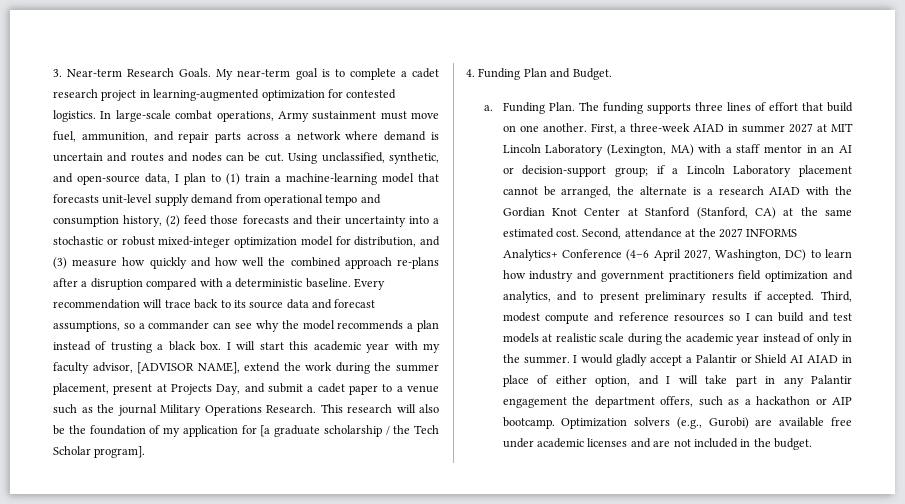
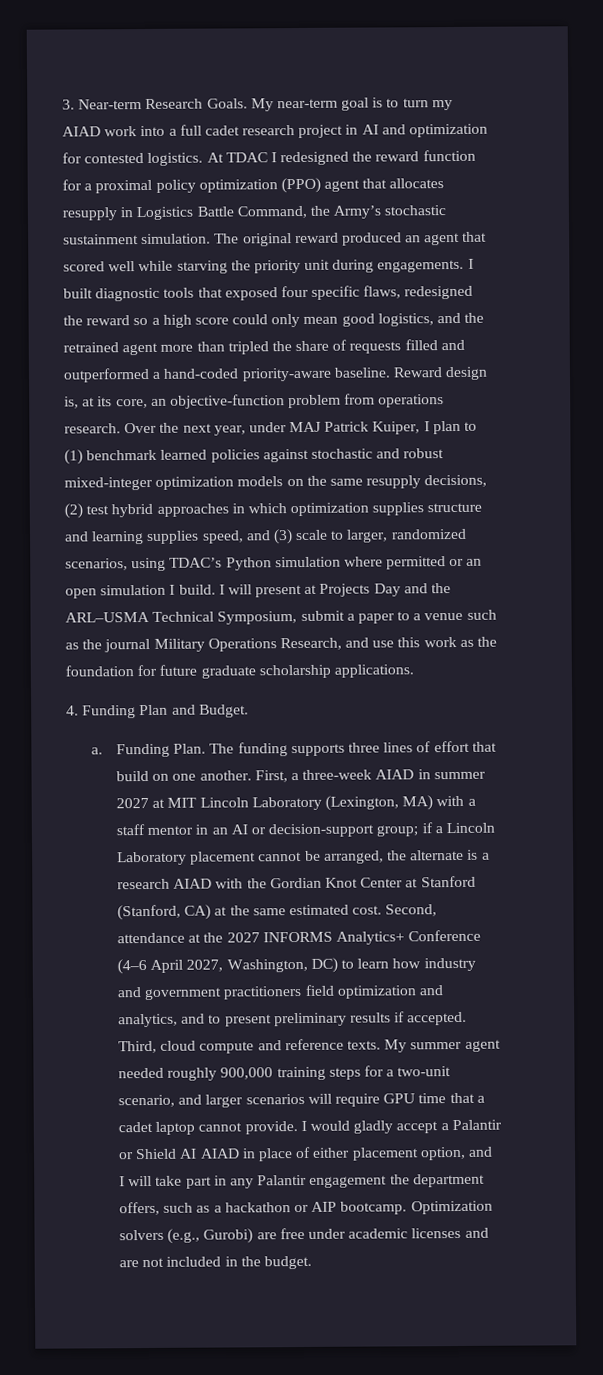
[349,68,407,80] complete a -> [402,98,453,111] [62,124,202,137] turn my AIAD work into a full
[153,89,260,101] learning-augmented -> [361,124,406,135] AI and
[100,110,439,122] [53,131,440,143] [53,152,439,164] [53,173,439,185] [53,194,381,206] [53,215,440,227] [53,236,440,248] [53,257,439,269] [53,278,385,290] [53,299,376,309] [53,320,439,332] [53,341,440,353] [53,362,439,374] [53,383,265,395] In large-scale combat operations, Army sustainment must move fuel, ammunition, and repair parts across a network where demand is uncertain and routes and nodes can be cut. Using unclassified, synthetic, and open-source data, I plan to (1) train a machine-learning model that forecasts unit-level supply demand from operational tempo and consumption history, (2) feed those forecasts and their uncertainty into a stochastic or robust mixed-integer optimization model for distribution, and (3) measure how quickly and how well the combined approach re-plans after a disruption compared with a deterministic baseline. Every recommendation will trace back to its source data and forecast assumptions, so a commander can see why the model recommends a plan instead of trusting a black box. I will start this academic year with my faculty advisor, [ADVISOR NAME], extend the work during the summer placement, present at Projects Day, and -> [206,149,476,166] [62,177,445,194] [62,205,447,221] [63,231,488,247] [63,258,474,274] [63,285,474,302] [63,312,485,328] [63,339,465,356] [63,366,489,383] [64,393,445,409] [64,420,478,436] [64,448,445,465] [64,474,488,491] [64,502,483,519] [64,528,467,545] [65,556,483,572] [65,583,452,599] [65,611,298,625] At TDAC I redesigned the reward function for a proximal policy optimization (PPO) agent that allocates resupply in Logistics Battle Command, the Army’s stochastic sustainment simulation. The original reward produced an agent that scored well while starving the priority unit during engagements. I built diagnostic tools that exposed four specific flaws, redesigned the reward so a high score could only mean good logistics, and the retrained agent more than tripled the share of requests filled and outperformed a hand-coded priority-aware baseline. Reward design is, at its core, an objective-function problem from operations research. Over the next year, under MAJ Patrick Kuiper, I plan to (1) benchmark learned policies against stochastic and robust mixed-integer optimization models on the same resupply decisions, (2) test hybrid approaches in which optimization supplies structure and learning supplies speed, and (3) scale to larger, randomized scenarios, using TDAC’s Python simulation where permitted or an open simulation I build. I will present at Projects Day and the ARL–USMA Technical Symposium,
[317,383,345,393] cadet -> (355, 617) none
[266,404,439,413] [53,425,439,437] [53,446,146,458] Research. This research will also be the foundation of my application for [a graduate scholarship / the Tech Scholar program]. -> [279,636,498,651] [65,664,414,679] Research, and use this work as the foundation for future graduate scholarship applications.
[502,312,540,322] modest -> [160,1040,197,1051] cloud
[674,312,852,322] [502,333,852,345] [502,354,570,364] resources so I can build and test models at realistic scale during the academic year instead of only in the summer. -> [347,1039,501,1053] [118,1065,452,1081] [118,1092,485,1108] [118,1121,298,1135] texts. My summer agent needed roughly 900,000 training steps for a two-unit scenario, and larger scenarios will require GPU time that a cadet laptop cannot provide.
(587, 379) none -> [351,1147,419,1161] placement
[779,417,825,427] available -> (277, 1236) none

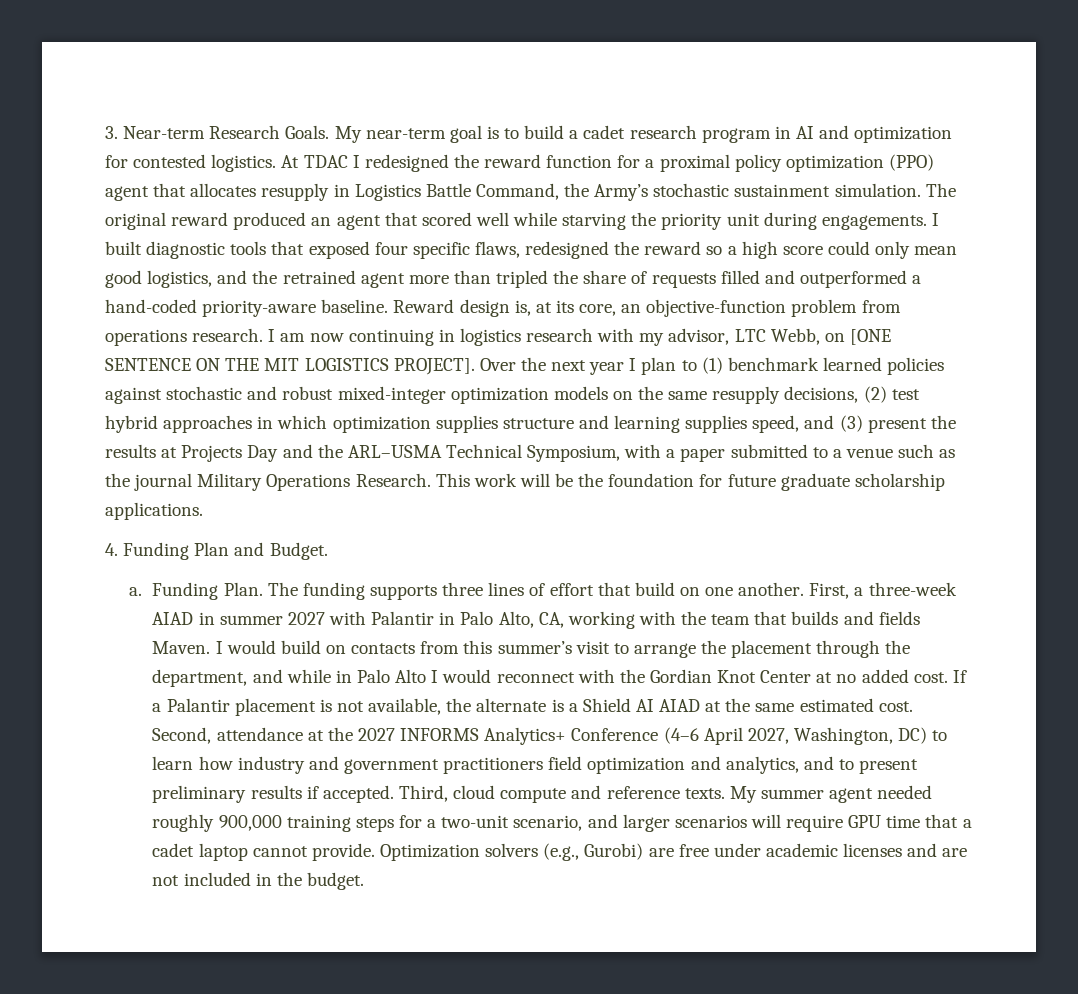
[402,98,453,111] [62,124,202,137] turn my AIAD work into a full -> [524,125,579,139] build a
[298,124,344,139] project -> [701,128,771,143] program
[124,421,421,436] Over the next year, under MAJ Patrick Kuiper, -> [268,328,891,346] [105,357,625,375] I am now continuing in logistics research with my advisor, LTC Webb, on [ONE SENTENCE ON THE MIT LOGISTICS PROJECT]. Over the next year
[295,528,467,543] [65,556,483,572] [65,584,303,599] scale to larger, randomized scenarios, using TDAC’s Python simulation where permitted or an open simulation I build. I will present -> [867,415,956,433] [105,444,156,458] present the results
[300,610,345,622] submit -> [624,444,662,458] with
(395, 618) none -> [730,444,808,458] submitted
[279,636,474,651] Research, and use this work as -> [355,473,574,487] Research. This work will be
[152,795,476,811] [116,822,495,838] [117,849,490,866] [117,878,213,890] at MIT Lincoln Laboratory (Lexington, MA) with a staff mentor in an AI or decision-support group; if a Lincoln Laboratory placement cannot be arranged, the alternate is a research AIAD -> [329,611,920,629] [152,640,911,658] [152,669,575,687] with Palantir in Palo Alto, CA, working with the team that builds and fields Maven. I would build on contacts from this summer’s visit to arrange the placement through the department, and while in Palo Alto I would reconnect
[420,875,476,888] [117,904,212,921] Stanford (Stanford, CA) -> [836,669,967,683] [152,698,701,716] no added cost. If a Palantir placement is not available, the alternate is a Shield AI AIAD
[300,1119,502,1134] [118,1146,493,1162] [119,1173,485,1189] [119,1201,408,1216] I would gladly accept a Palantir or Shield AI AIAD in place of either placement option, and I will take part in any Palantir engagement the department offers, such as a hackathon or AIP bootcamp. -> (375, 852) none

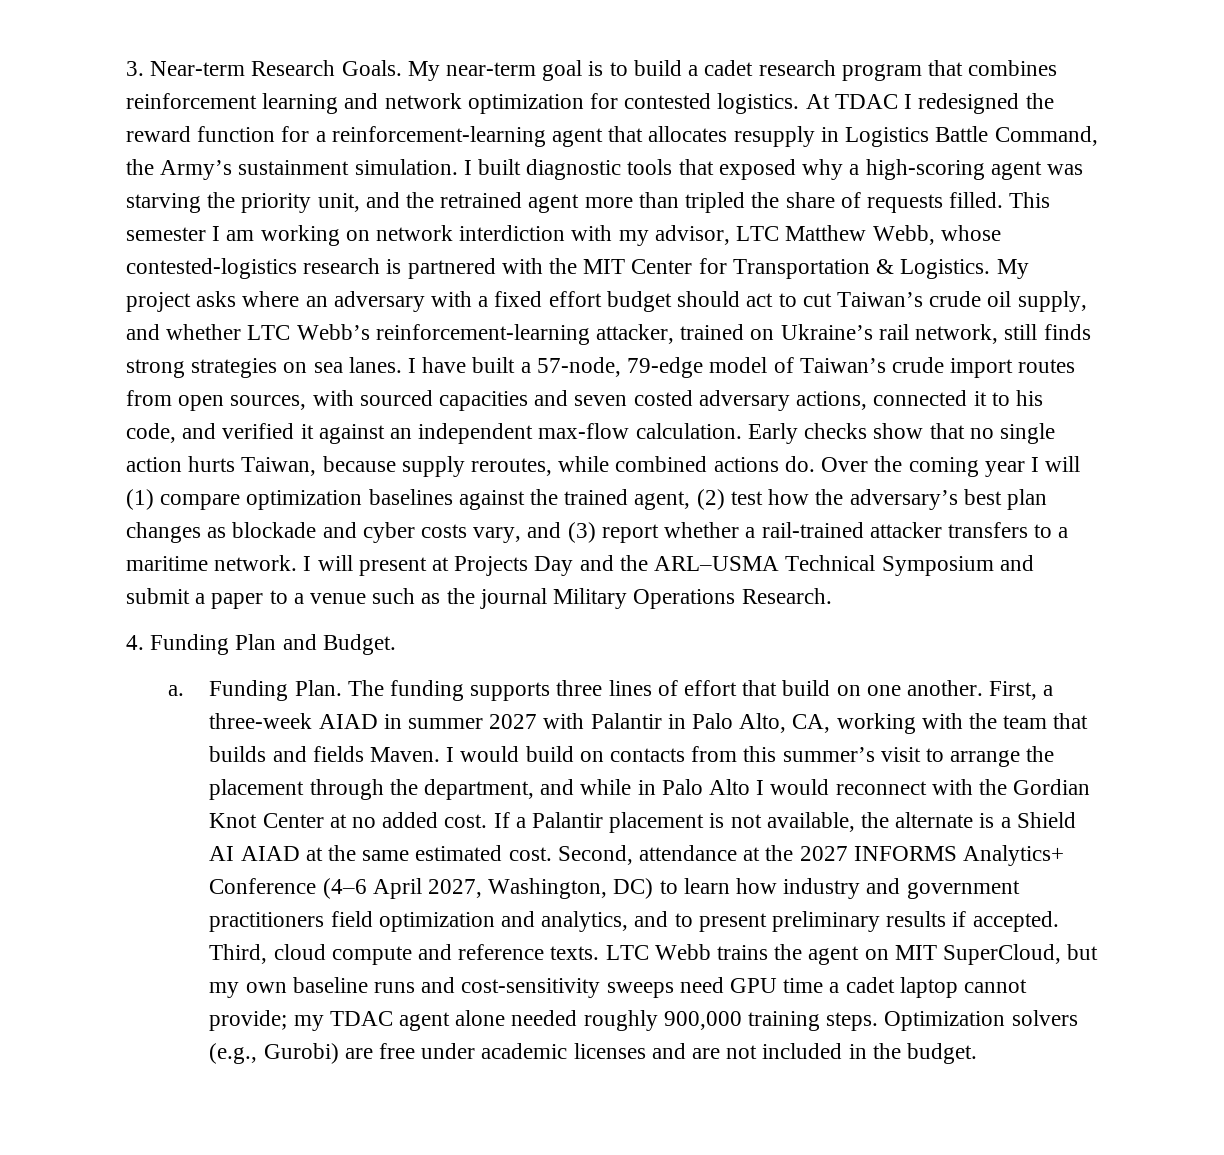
[774,125,850,139] in AI and -> [927,60,1058,76] [126,93,462,114] that combines reinforcement learning and network
[659,154,934,172] proximal policy optimization (PPO) -> [331,126,546,147] reinforcement-learning
[653,183,730,197] stochastic -> (233, 170) none
[925,183,956,197] [105,212,927,230] The original reward produced an agent that scored well while starving the priority unit during engagements. -> (458, 167) none
[374,241,958,259] [105,270,213,288] four specific flaws, redesigned the reward so a high score could only mean good logistics, -> [802,159,1083,180] [126,192,360,213] why a high-scoring agent was starving the priority unit,
[720,270,922,288] [105,299,901,317] [105,328,891,346] [105,358,475,375] filled and outperformed a hand-coded priority-aware baseline. Reward design is, at its core, an objective-function problem from operations research. I am now continuing in logistics research with my advisor, LTC Webb, on [ONE SENTENCE ON THE MIT LOGISTICS PROJECT]. -> [949,192,1051,208] [126,225,1001,246] [126,258,1029,279] [126,291,1087,312] [126,324,1091,345] [126,357,1076,378] [126,390,1043,411] [126,423,1055,444] [126,456,815,477] filled. This semester I am working on network interdiction with my advisor, LTC Matthew Webb, whose contested-logistics research is partnered with the MIT Center for Transportation & Logistics. My project asks where an adversary with a fixed effort budget should act to cut Taiwan’s crude oil supply, and whether LTC Webb’s reinforcement-learning attacker, trained on Ukraine’s rail network, still finds strong strategies on sea lanes. I have built a 57-node, 79-edge model of Taiwan’s crude import routes from open sources, with sourced capacities and seven costed adversary actions, connected it to his code, and verified it against an independent max-flow calculation. Early checks show that no single action hurts Taiwan, because supply reroutes, while combined actions do.
[551,360,587,371] next -> [908,457,979,477] coming
[641,357,945,375] [105,386,920,404] [105,415,956,433] [105,444,156,458] plan to (1) benchmark learned policies against stochastic and robust mixed-integer optimization models on the same resupply decisions, (2) test hybrid approaches in which optimization supplies structure and learning supplies speed, and (3) present the results -> [1045,456,1081,472] [126,489,1047,510] [126,522,1069,543] [126,555,427,576] will (1) compare optimization baselines against the trained agent, (2) test how the adversary’s best plan changes as blockade and cyber costs vary, and (3) report whether a rail-trained attacker transfers to a maritime network. I will present
[527,444,662,462] Symposium, with -> [881,555,1034,576] [126,588,190,604] Symposium and submit
[730,444,808,458] submitted -> (264, 601) none
[435,473,945,491] [105,502,203,520] This work will be the foundation for future graduate scholarship applications. -> (832, 596) none
[729,785,933,803] [152,814,972,832] [152,843,375,861] My summer agent needed roughly 900,000 training steps for a two-unit scenario, and larger scenarios will require GPU time that a cadet laptop cannot provide. -> [605,944,1099,965] [209,977,1028,998] [209,1010,879,1031] LTC Webb trains the agent on MIT SuperCloud, but my own baseline runs and cost-sensitivity sweeps need GPU time a cadet laptop cannot provide; my TDAC agent alone needed roughly 900,000 training steps.

